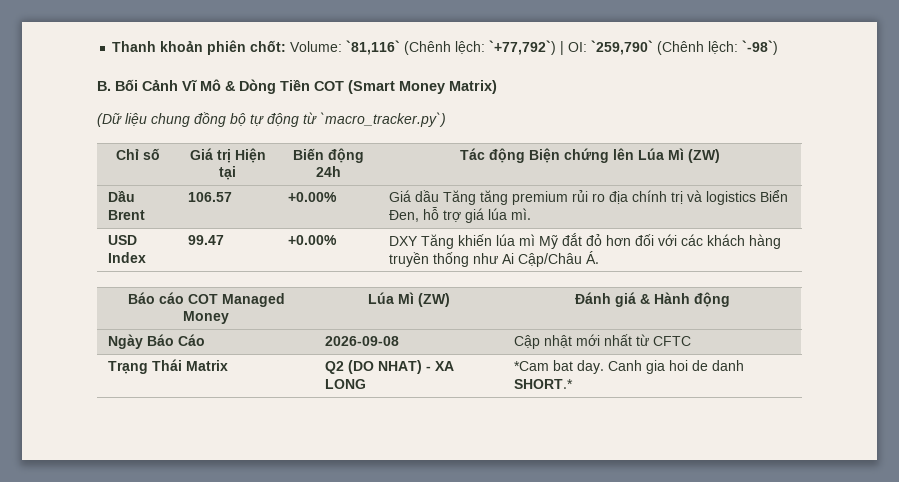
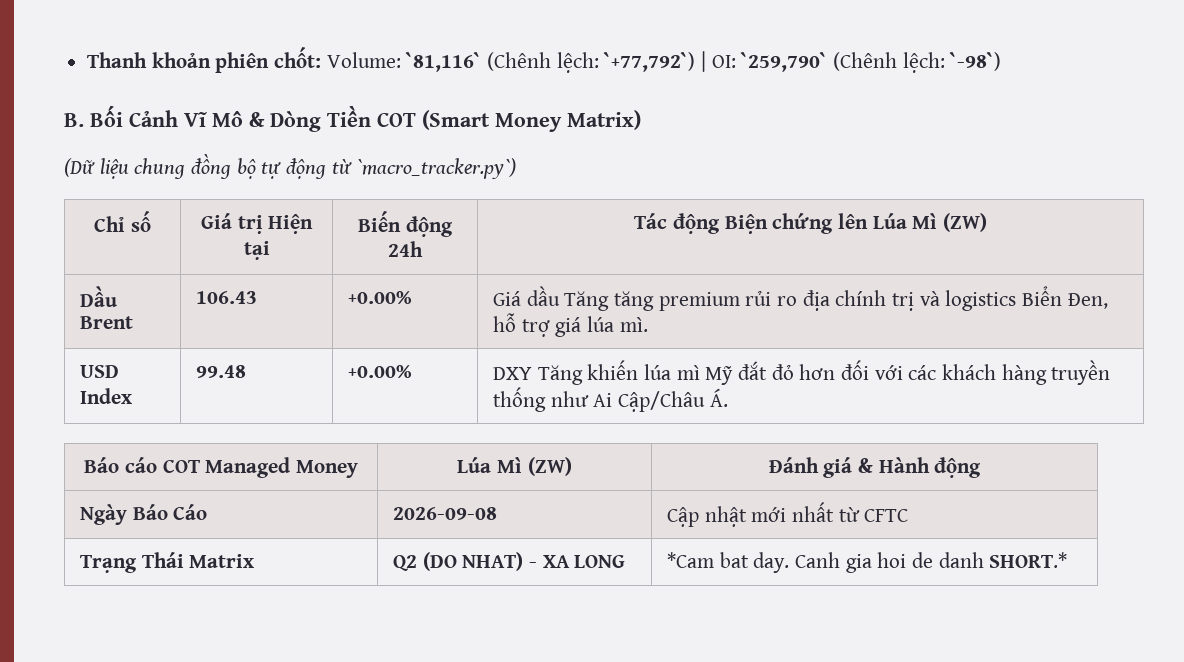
[188,192,233,202] 106.57 -> [196,291,258,304] 106.43
[188,235,225,245] 99.47 -> [196,365,247,378] 99.48

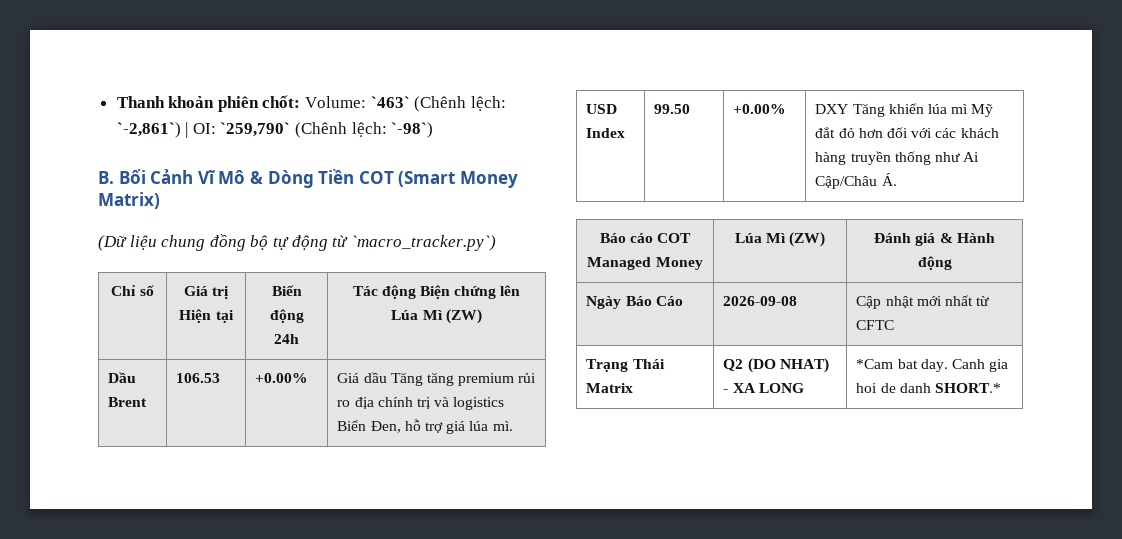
[405,52,696,73] `81,116` (Chênh lệch: `+77,792`) -> [370,96,506,112] [116,122,181,138] `463` (Chênh lệch: `-2,861`)
[196,291,258,304] 106.43 -> [176,373,221,383] 106.53
[196,365,247,378] 99.48 -> [654,104,691,114] 99.50

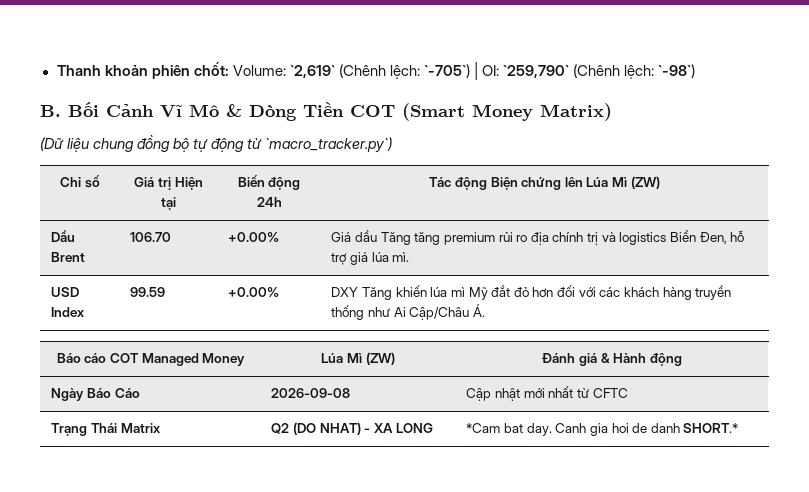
[370,96,506,112] [116,122,181,138] `463` (Chênh lệch: `-2,861`) -> [289,64,470,79] `2,619` (Chênh lệch: `-705`)
[176,373,221,383] 106.53 -> [130,232,172,242] 106.70
[654,104,691,114] 99.50 -> [130,287,166,297] 99.59

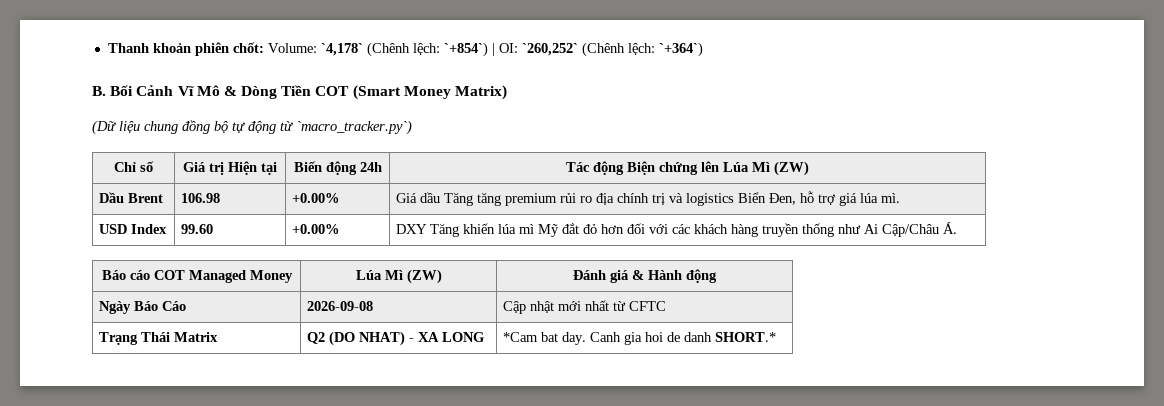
[289,64,470,79] `2,619` (Chênh lệch: `-705`) -> [320,42,488,57] `4,178` (Chênh lệch: `+854`)
[503,64,696,79] `259,790` (Chênh lệch: `-98`) -> [521,42,703,57] `260,252` (Chênh lệch: `+364`)
[130,232,172,242] 106.70 -> [180,193,220,203] 106.98
[130,287,166,297] 99.59 -> [180,224,213,234] 99.60

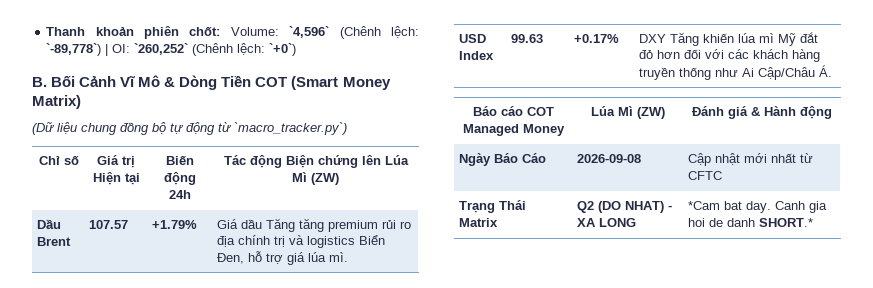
[320,42,488,57] `4,178` (Chênh lệch: `+854`) -> [289,26,419,39] [46,43,102,56] `4,596` (Chênh lệch: `-89,778`)
[658,42,703,57] `+364`) -> [269,43,297,56] `+0`)
[180,193,220,203] [291,193,340,203] 106.98 | +0.00% -> [89,220,129,229] [152,220,198,229] 107.57 | +1.79%
[180,224,213,234] [291,224,340,234] 99.60 | +0.00% -> [511,34,544,43] [574,34,620,43] 99.63 | +0.17%

